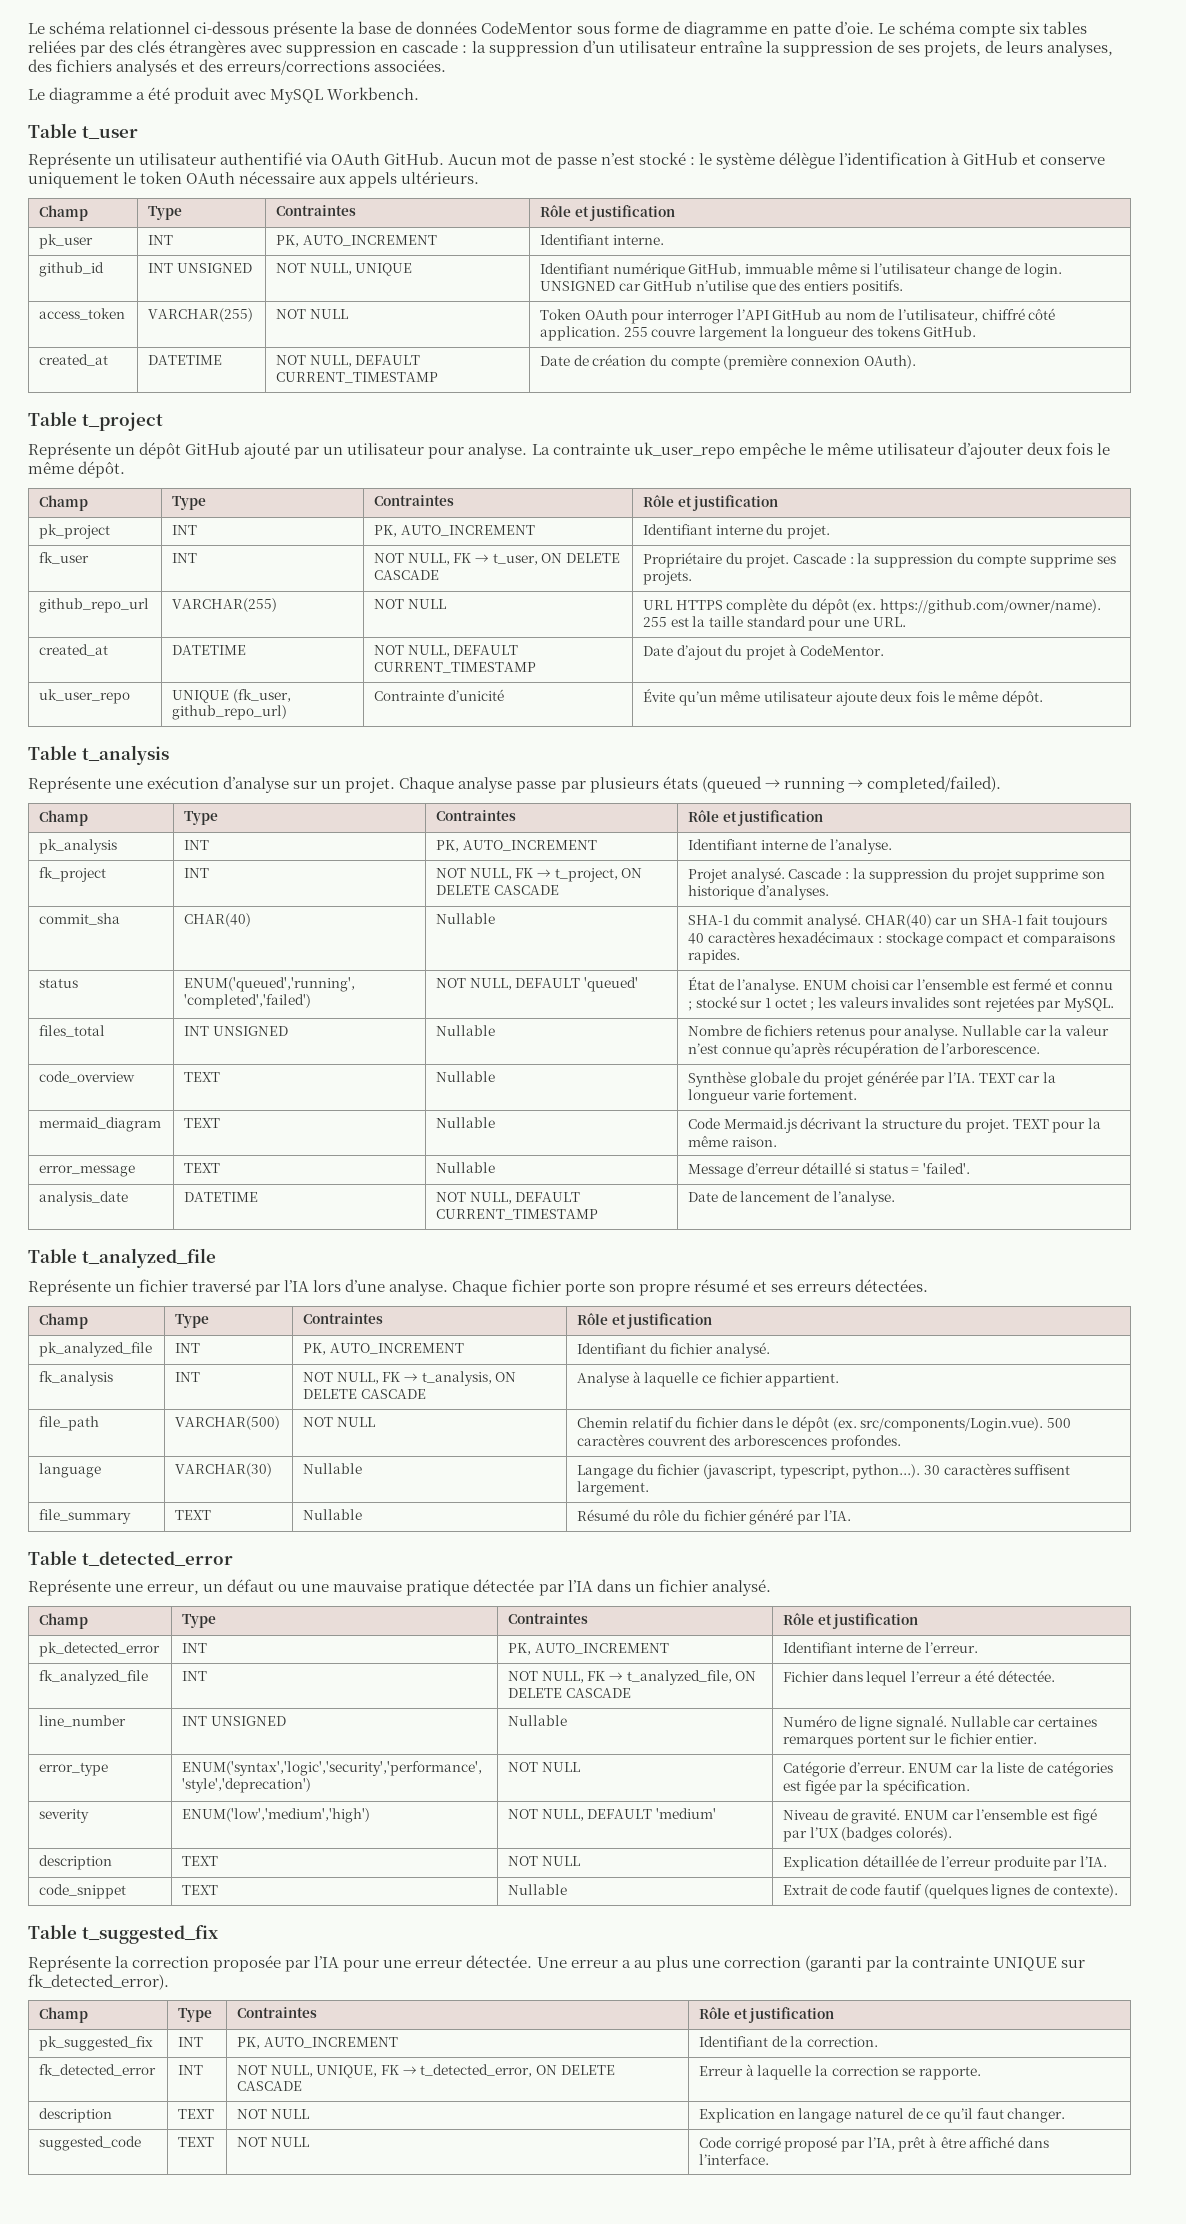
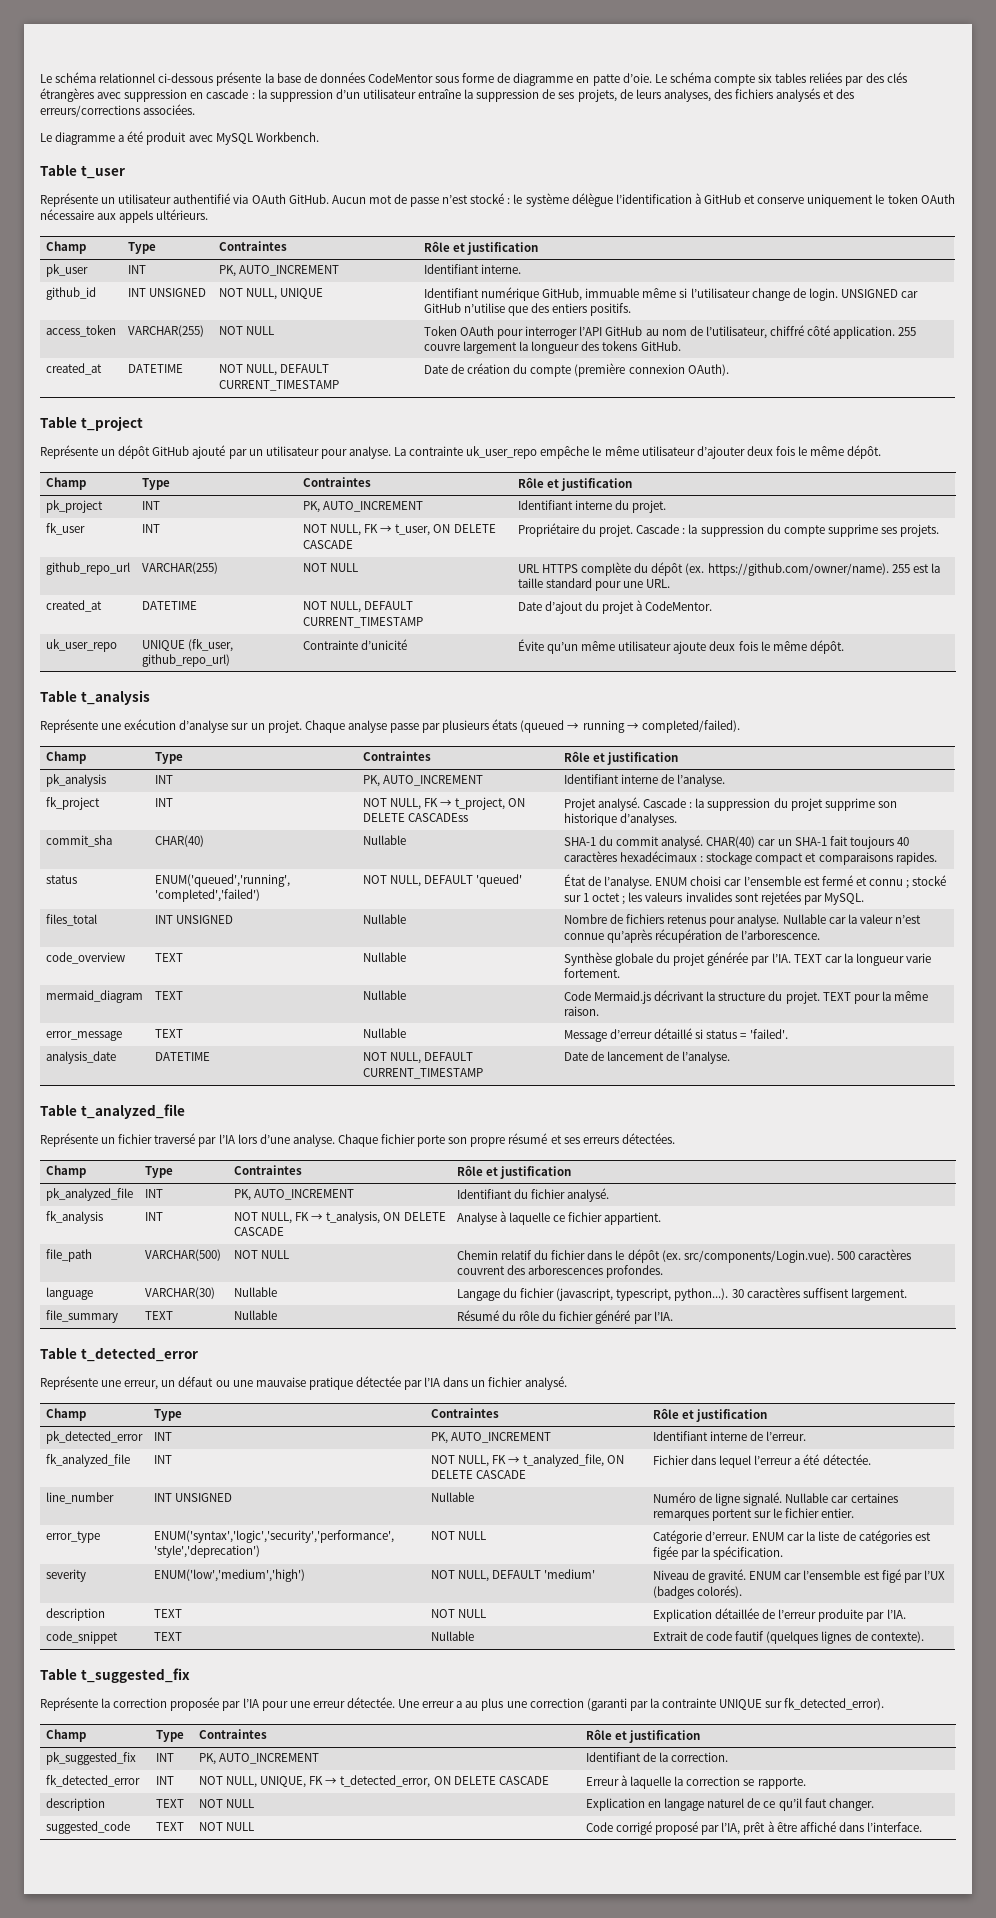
[493,885,559,895] CASCADE -> [407,813,468,822] CASCADEss

